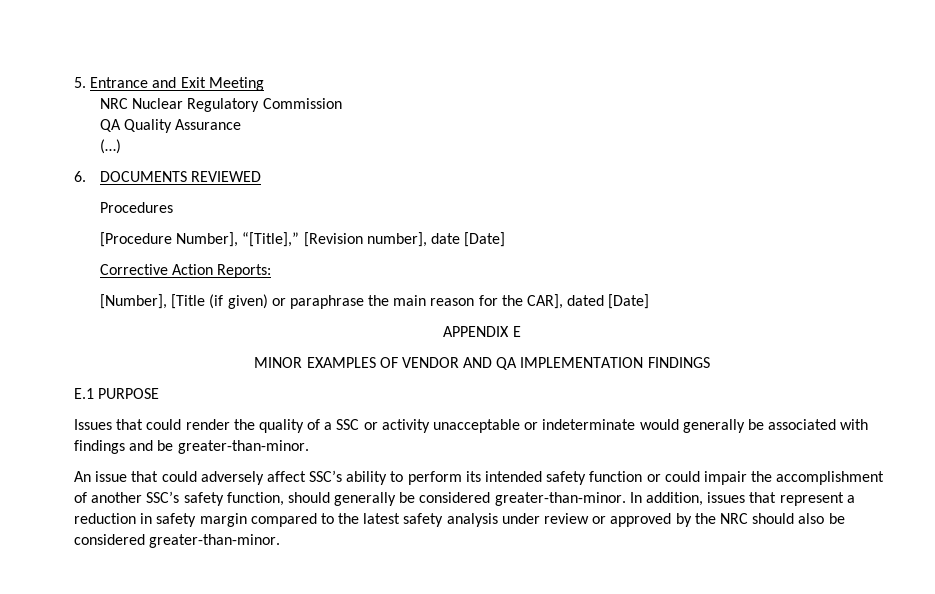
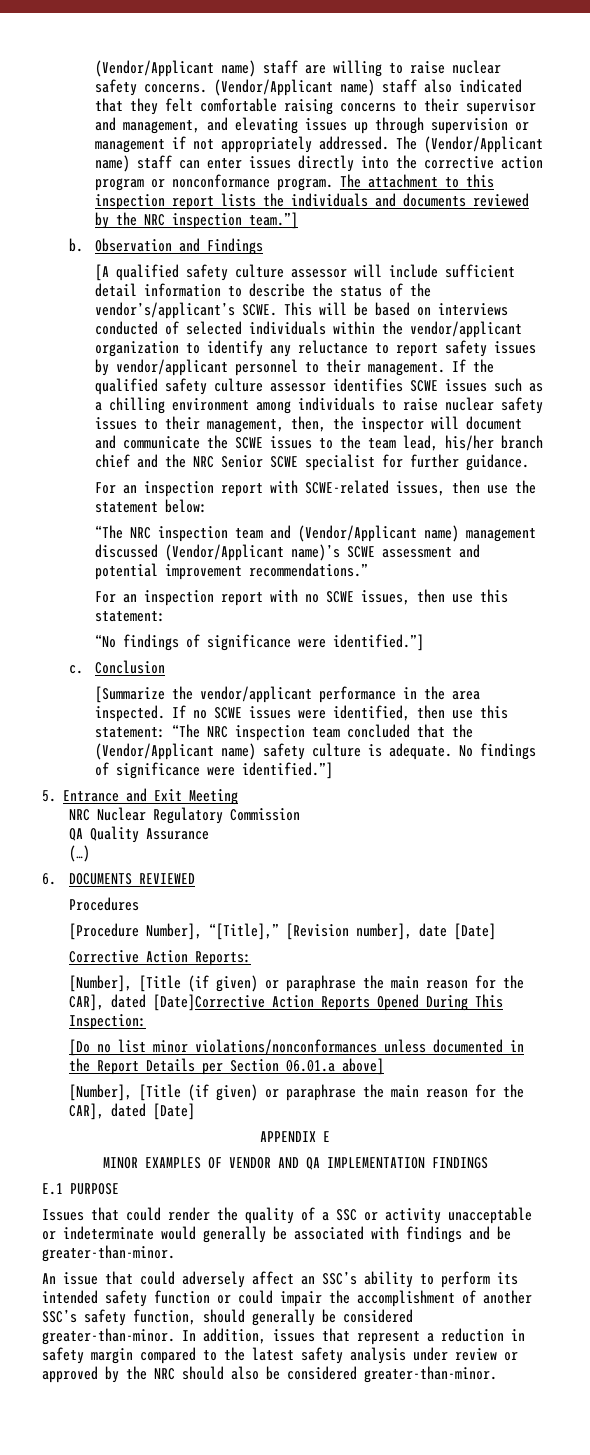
(74, 82) none -> [95,60,502,77] [95,79,523,96] [95,98,537,115] [95,117,530,134] [95,136,544,153] [95,155,544,172] [95,174,495,191] [95,193,530,210] [95,212,299,229] [68,238,264,255] [95,264,516,281] [95,283,432,297] [95,302,509,319] [95,321,523,338] [95,340,537,357] [95,359,495,376] [95,378,544,395] [95,397,544,414] [95,416,523,433] [95,435,544,451] [95,454,530,471] [95,480,537,497] [95,499,208,513] [95,525,537,542] [95,544,481,561] [95,563,369,580] [95,589,509,606] [95,611,166,622] [95,634,425,651] [68,660,166,674] [95,686,481,703] [95,705,509,722] [95,724,474,741] [95,743,537,760] [95,762,334,779] (Vendor/Applicant name) staff are willing to raise nuclear safety concerns. (Vendor/Applicant name) staff also indicated that they felt comfortable raising concerns to their supervisor and management, and elevating issues up through supervision or management if not appropriately addressed. The (Vendor/Applicant name) staff can enter issues directly into the corrective action program or nonconformance program. The attachment to this inspection report lists the individuals and documents reviewed by the NRC inspection team.”] // b. Observation and Findings // [A qualified safety culture assessor will include sufficient detail information to describe the status of the vendor’s/applicant’s SCWE. This will be based on interviews conducted of selected individuals within the vendor/applicant organization to identify any reluctance to report safety issues by vendor/applicant personnel to their management. If the qualified safety culture assessor identifies SCWE issues such as a chilling environment among individuals to raise nuclear safety issues to their management, then, the inspector will document and communicate the SCWE issues to the team lead, his/her branch chief and the NRC Senior SCWE specialist for further guidance. // For an inspection report with SCWE-related issues, then use the statement below: // “The NRC inspection team and (Vendor/Applicant name) management discussed (Vendor/Applicant name)’s SCWE assessment and potential improvement recommendations.” // For an inspection report with no SCWE issues, then use this statement: // “No findings of significance were identified.”] // c. Conclusion // [Summarize the vendor/applicant performance in the area inspected. If no SCWE issues were identified, then use this statement: “The NRC inspection team concluded that the (Vendor/Applicant name) safety culture is adequate. No findings of significance were identified.”] //
(272, 271) none -> [68,975,524,992] [68,994,503,1011] [68,1014,146,1030] [68,1039,524,1056] [68,1058,384,1075] // [Number], [Title (if given) or paraphrase the main reason for the CAR], dated [Date]Corrective Action Reports Opened During This Inspection: // [Do no list minor violations/nonconformances unless documented in the Report Details per Section 06.01.a above]
(306, 476) none -> [301,1276,315,1285] an

